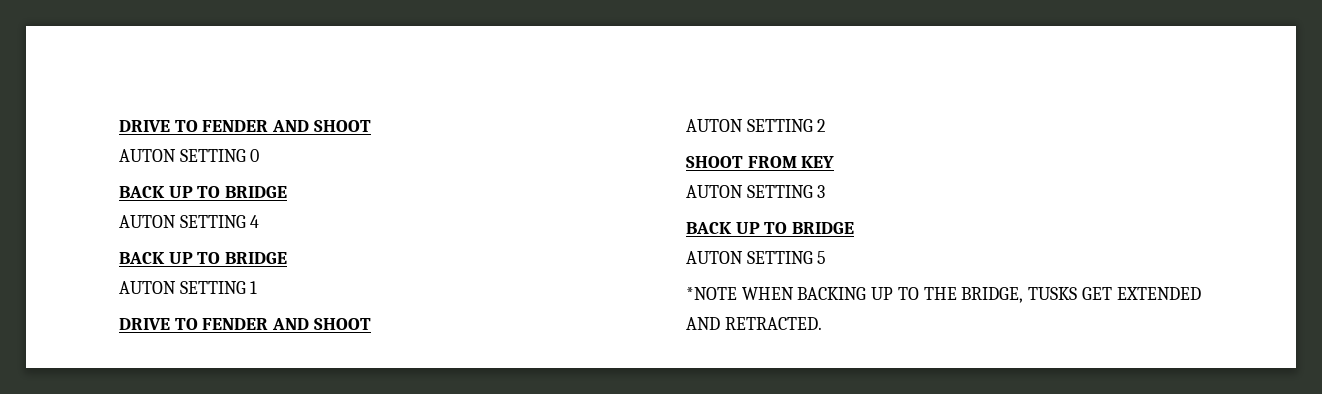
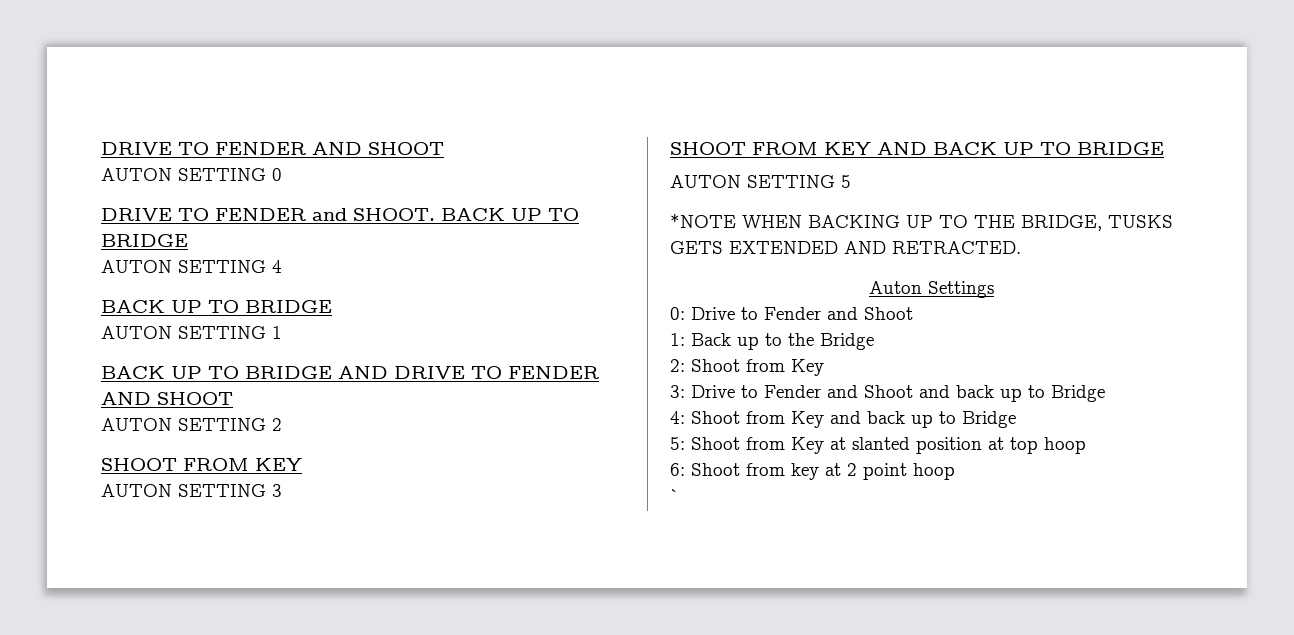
(260, 155) none -> [101,208,435,221] DRIVE TO FENDER and SHOOT.
(258, 287) none -> [101,366,388,379] BACK UP TO BRIDGE AND
(826, 191) none -> [670,142,927,155] SHOOT FROM KEY AND
[1081,287,1112,300] GET -> [670,241,723,254] GETS
(822, 323) none -> [869,281,994,298] [670,307,913,320] [670,333,874,350] [670,359,824,376] [670,385,1105,402] [670,411,1016,428] [670,437,1086,454] [670,463,955,480] [670,489,680,502] // Auton Settings // 0: Drive to Fender and Shoot // 1: Back up to the Bridge // 2: Shoot from Key // 3: Drive to Fender and Shoot and back up to Bridge // 4: Shoot from Key and back up to Bridge // 5: Shoot from Key at slanted position at top hoop // 6: Shoot from key at 2 point hoop // `

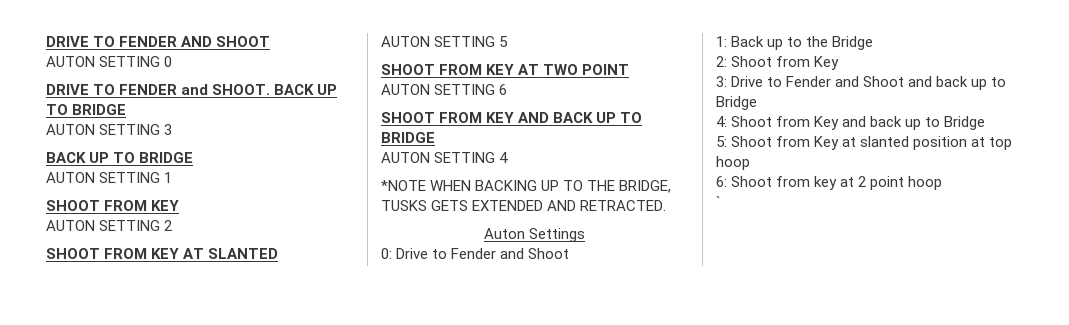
[272,260,282,273] 4 -> [164,124,173,135] 3
[101,366,599,379] [101,392,233,405] BACK UP TO BRIDGE AND DRIVE TO FENDER AND SHOOT -> [46,200,180,211] SHOOT FROM KEY
[101,484,282,497] // AUTON SETTING 3 -> [183,248,279,259] [381,36,509,47] [381,64,630,75] [381,84,508,95] AT SLANTED // AUTON SETTING 5 // SHOOT FROM KEY AT TWO POINT // AUTON SETTING 6
[841,175,851,188] 5 -> [499,152,509,163] 4

